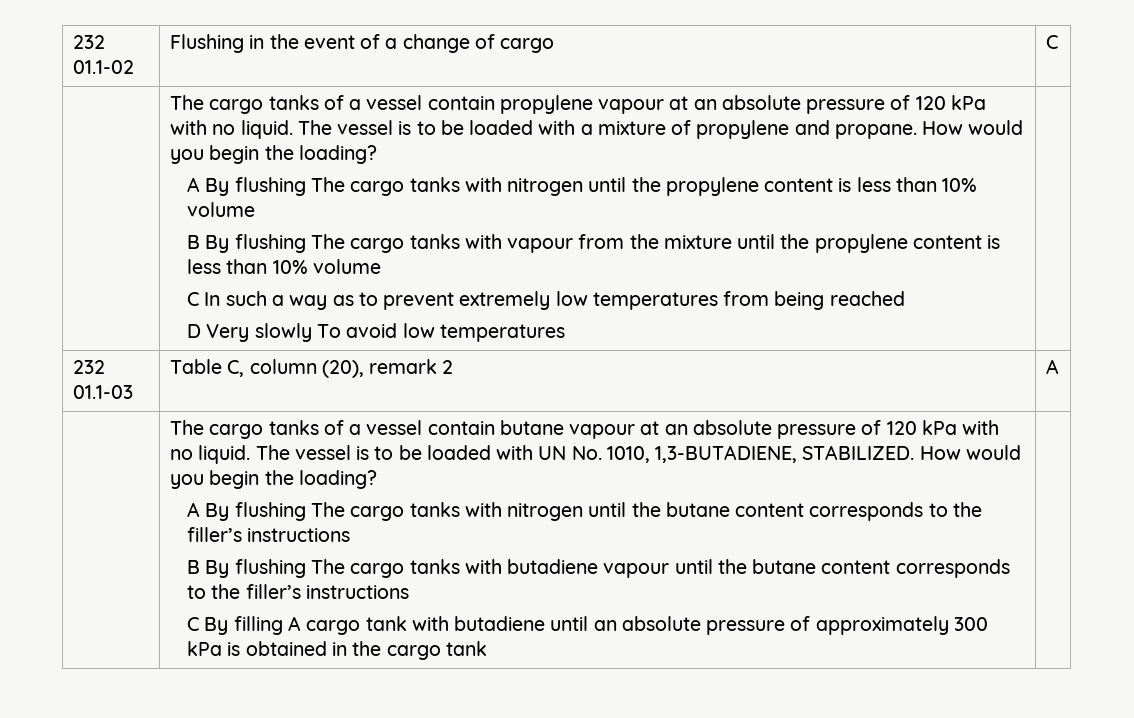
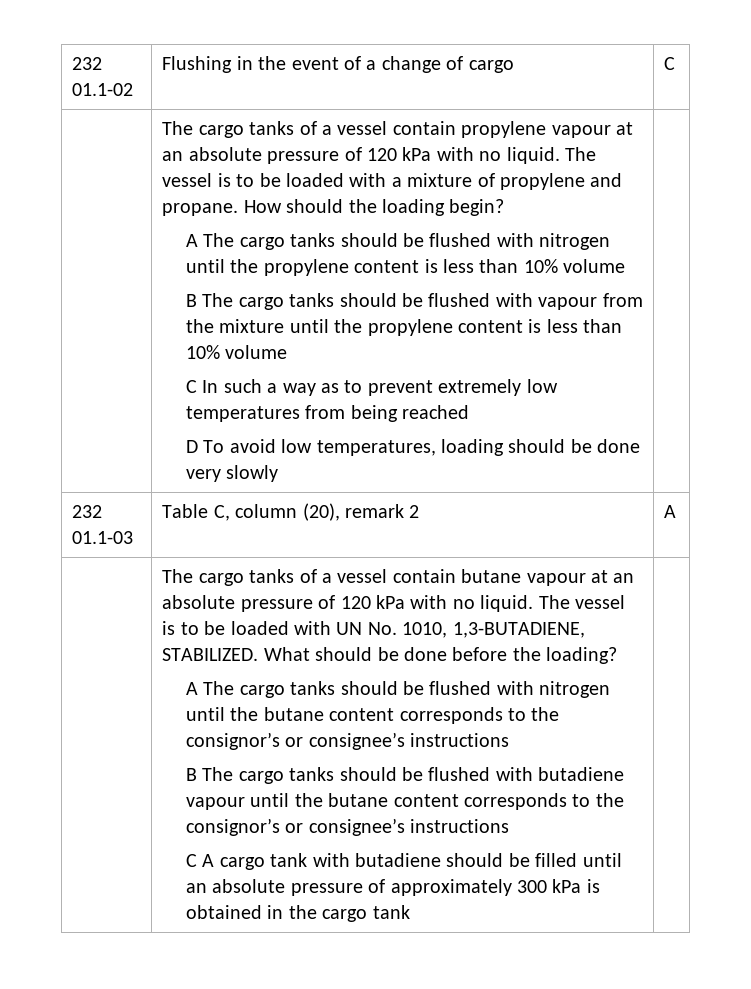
[968,120,1024,135] [169,145,377,164] [187,177,460,196] would you begin the loading? // A By flushing The cargo tanks -> [286,199,505,216] [186,233,492,250] should the loading begin? // A The cargo tanks should be flushed
[205,234,460,253] By flushing The cargo tanks -> [202,293,491,310] The cargo tanks should be flushed
[206,323,312,342] Very slowly -> (199, 446) none
[439,324,565,342] temperatures -> [316,439,641,456] [186,465,279,482] temperatures, loading should be done very slowly
[919,445,1021,460] [169,470,377,489] [187,502,460,521] How would you begin the loading? // A By flushing The cargo tanks -> [263,647,618,664] [186,681,492,698] What should be done before the loading? // A The cargo tanks should be flushed
[187,527,243,542] filler’s -> [186,732,405,750] consignor’s or consignee’s
[205,559,460,578] By flushing The cargo tanks -> [202,767,491,784] The cargo tanks should be flushed
[245,584,301,599] filler’s -> [186,818,405,836] consignor’s or consignee’s
[204,616,283,635] By filling -> (198, 860) none
(546, 623) none -> [446,853,578,867] should be filled

